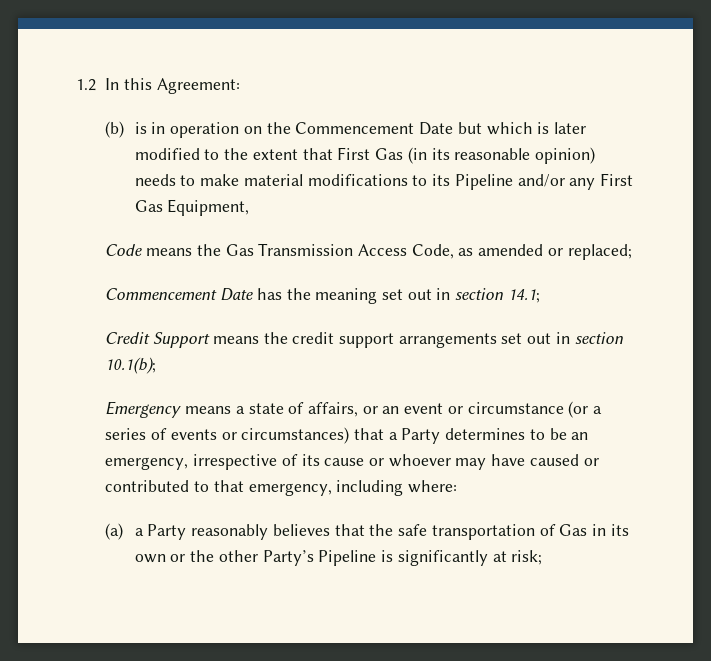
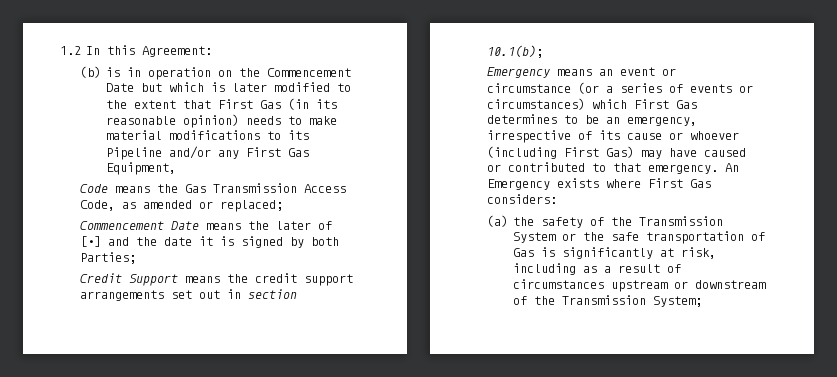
[256,288,540,304] has the meaning set out in section 14.1; -> [206,221,333,230] [80,236,340,248] [80,252,137,264] means the later of [•] and the date it is signed by both Parties;
[235,402,378,417] a state of affairs, or -> (593, 72) none
[354,428,441,444] that a Party -> [592,99,698,109] which First Gas
(451, 460) none -> [487,146,635,159] (including First Gas)
[248,480,458,496] [105,523,365,540] emergency, including where: // (a) a Party reasonably believes that -> [648,163,740,174] [487,178,712,190] [487,194,558,204] [487,215,724,228] [513,232,577,243] emergency. An Emergency exists where First Gas considers: // (a) the safety of the Transmission System or
[592,524,629,536] [134,550,543,566] in its own or the other Party’s Pipeline is significantly at risk; -> [541,247,717,259] [513,263,682,275] [513,279,767,292] [513,295,703,307] is significantly at risk, including as a result of circumstances upstream or downstream of the Transmission System;

